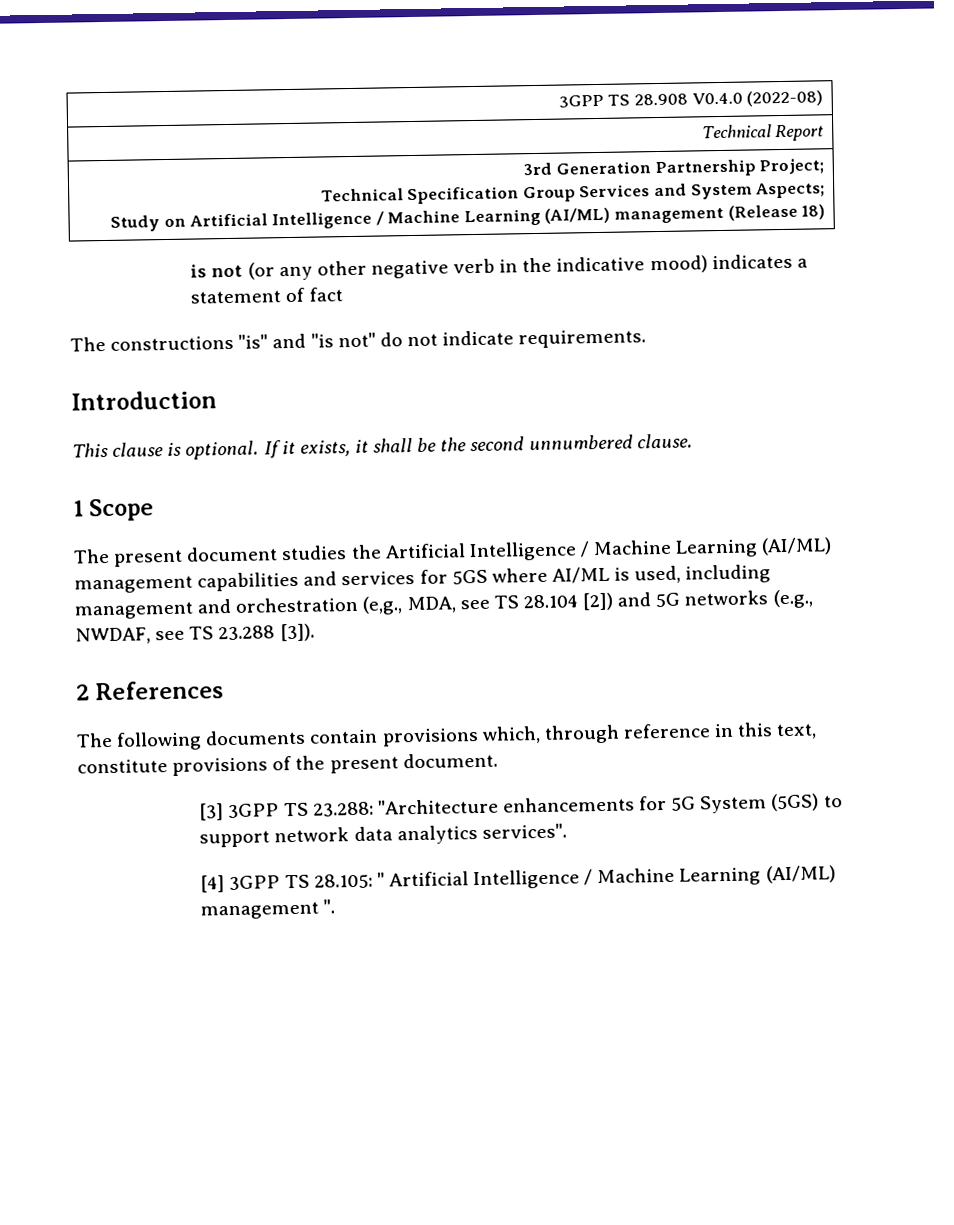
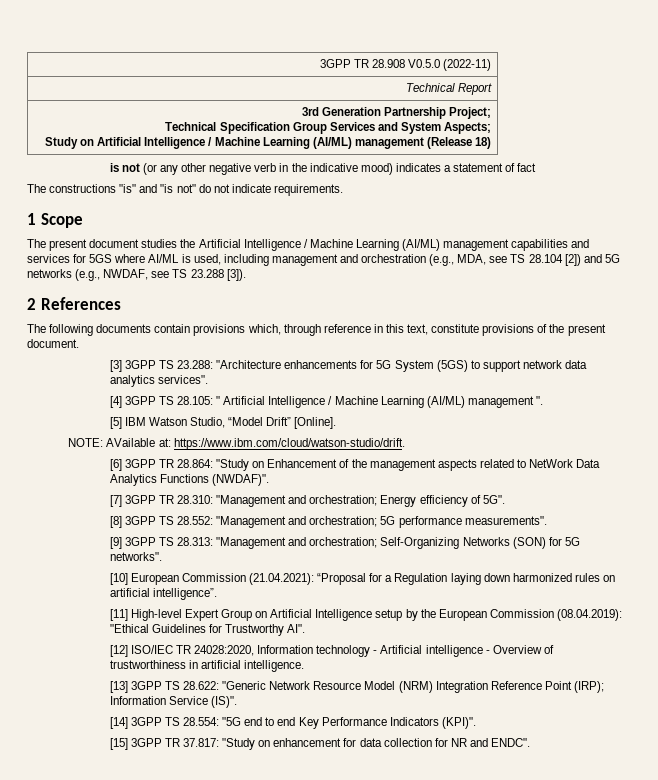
[558,90,824,108] 3GPP TS 28.908 V0.4.0 (2022-08) -> [319,59,492,71] 3GPP TR 28.908 V0.5.0 (2022-11)
[71,390,217,411] [72,433,693,460] // Introduction // This clause is optional. If it exists, it shall be the second unnumbered clause. -> (343, 190) none
[362,596,404,615] (e,g., -> [429,254,455,266] (e.g.,
(336, 906) none -> [109,417,337,429] [68,438,405,450] [109,459,601,471] [109,474,269,486] [109,495,505,507] [109,516,547,528] [109,537,580,549] [109,552,162,561] [109,573,616,585] [109,588,217,600] [109,609,623,621] [109,624,306,636] [109,645,554,657] [109,660,305,672] [109,681,605,693] [109,696,237,708] [109,717,476,729] [109,738,531,750] // [5] IBM Watson Studio, “Model Drift” [Online]. // NOTE: AVailable at: https://www.ibm.com/cloud/watson-studio/drift. // [6] 3GPP TR 28.864: "Study on Enhancement of the management aspects related to NetWork Data Analytics Functions (NWDAF)". // [7] 3GPP TR 28.310: "Management and orchestration; Energy efficiency of 5G". // [8] 3GPP TS 28.552: "Management and orchestration; 5G performance measurements". // [9] 3GPP TS 28.313: "Management and orchestration; Self-Organizing Networks (SON) for 5G networks". // [10] European Commission (21.04.2021): “Proposal for a Regulation laying down harmonized rules on artificial intelligence”. // [11] High-level Expert Group on Artificial Intelligence setup by the European Commission (08.04.2019): "Ethical Guidelines for Trustworthy AI". // [12] ISO/IEC TR 24028:2020, Information technology - Artificial intelligence - Overview of trustworthiness in artificial intelligence. // [13] 3GPP TS 28.622: "Generic Network Resource Model (NRM) Integration Reference Point (IRP); Information Service (IS)". // [14] 3GPP TS 28.554: "5G end to end Key Performance Indicators (KPI)". // [15] 3GPP TR 37.817: "Study on enhancement for data collection for NR and ENDC".

